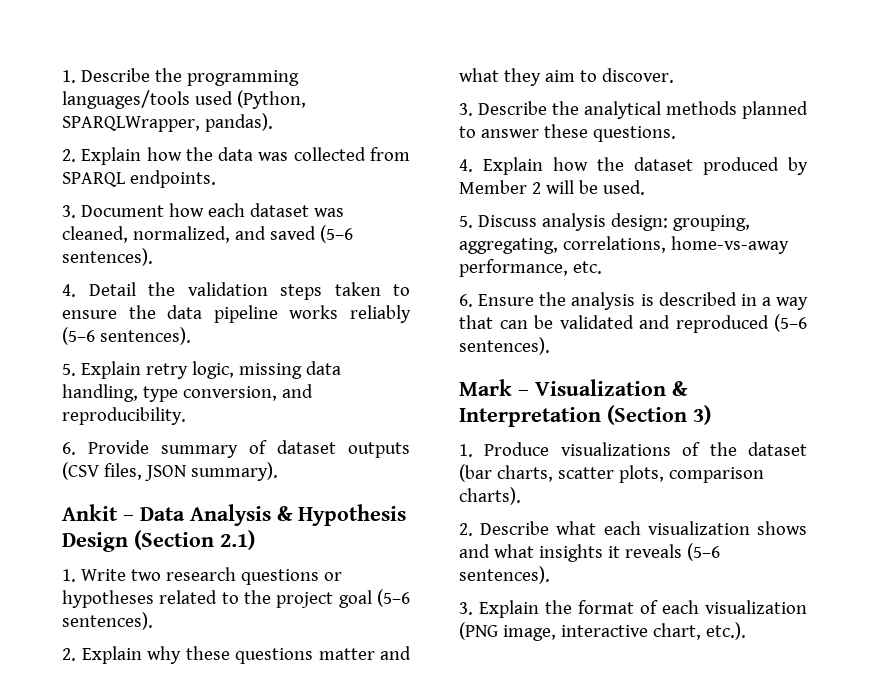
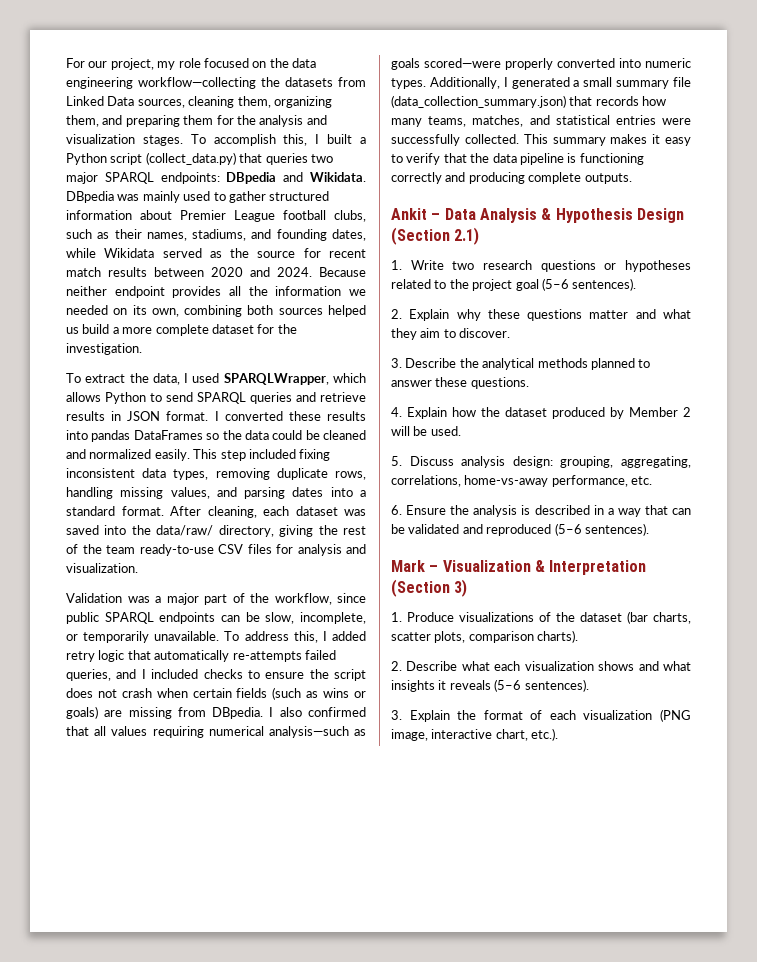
[62,68,299,86] [62,90,306,109] [62,113,273,132] [62,147,410,165] [62,170,216,188] [62,203,344,218] [62,225,353,243] [62,248,153,266] [62,282,410,300] [62,305,411,323] [62,327,191,345] [62,361,341,379] [62,384,313,402] [62,407,186,425] [62,440,410,458] [62,462,278,481] 1. Describe the programming languages/tools used (Python, SPARQLWrapper, pandas). // 2. Explain how the data was collected from SPARQL endpoints. // 3. Document how each dataset was cleaned, normalized, and saved (5–6 sentences). // 4. Detail the validation steps taken to ensure the data pipeline works reliably (5–6 sentences). // 5. Explain retry logic, missing data handling, type conversion, and reproducibility. // 6. Provide summary of dataset outputs (CSV files, JSON summary). -> [66,58,316,70] [66,77,366,89] [66,96,332,108] [66,115,327,127] [66,134,366,146] [66,152,333,165] [66,172,366,184] [66,191,330,203] [66,210,366,222] [66,229,366,241] [66,248,366,258] [66,267,366,277] [66,286,366,298] [66,305,366,317] [66,324,297,336] [66,343,142,355] [66,373,366,385] [66,392,366,404] [66,411,366,421] [66,430,366,442] [66,449,331,461] [66,468,366,480] [66,487,366,499] [66,506,366,518] [66,525,366,537] [66,544,366,556] [66,563,138,573] [66,593,366,605] [66,612,366,624] [66,631,366,643] [66,650,336,662] [66,669,366,681] [66,687,366,700] [66,706,366,719] [66,726,366,738] [391,58,691,70] [391,77,691,89] [391,95,667,108] [391,115,691,127] [391,134,691,146] [391,153,644,165] [391,172,632,184] For our project, my role focused on the data engineering workflow—collecting the datasets from Linked Data sources, cleaning them, organizing them, and preparing them for the analysis and visualization stages. To accomplish this, I built a Python script (collect_data.py) that queries two major SPARQL endpoints: DBpedia and Wikidata. DBpedia was mainly used to gather structured information about Premier League football clubs, such as their names, stadiums, and founding dates, while Wikidata served as the source for recent match results between 2020 and 2024. Because neither endpoint provides all the information we needed on its own, combining both sources helped us build a more complete dataset for the investigation. // To extract the data, I used SPARQLWrapper, which allows Python to send SPARQL queries and retrieve results in JSON format. I converted these results into pandas DataFrames so the data could be cleaned and normalized easily. This step included fixing inconsistent data types, removing duplicate rows, handling missing values, and parsing dates into a standard format. After cleaning, each dataset was saved into the data/raw/ directory, giving the rest of the team ready-to-use CSV files for analysis and visualization. // Validation was a major part of the workflow, since public SPARQL endpoints can be slow, incomplete, or temporarily unavailable. To address this, I added retry logic that automatically re-attempts failed queries, and I included checks to ensure the script does not crash when certain fields (such as wins or goals) are missing from DBpedia. I also confirmed that all values requiring numerical analysis—such as goals scored—were properly converted into numeric types. Additionally, I generated a small summary file (data_collection_summary.json) that records how many teams, matches, and statistical entries were successfully collected. This summary makes it easy to verify that the data pipeline is functioning correctly and producing complete outputs.

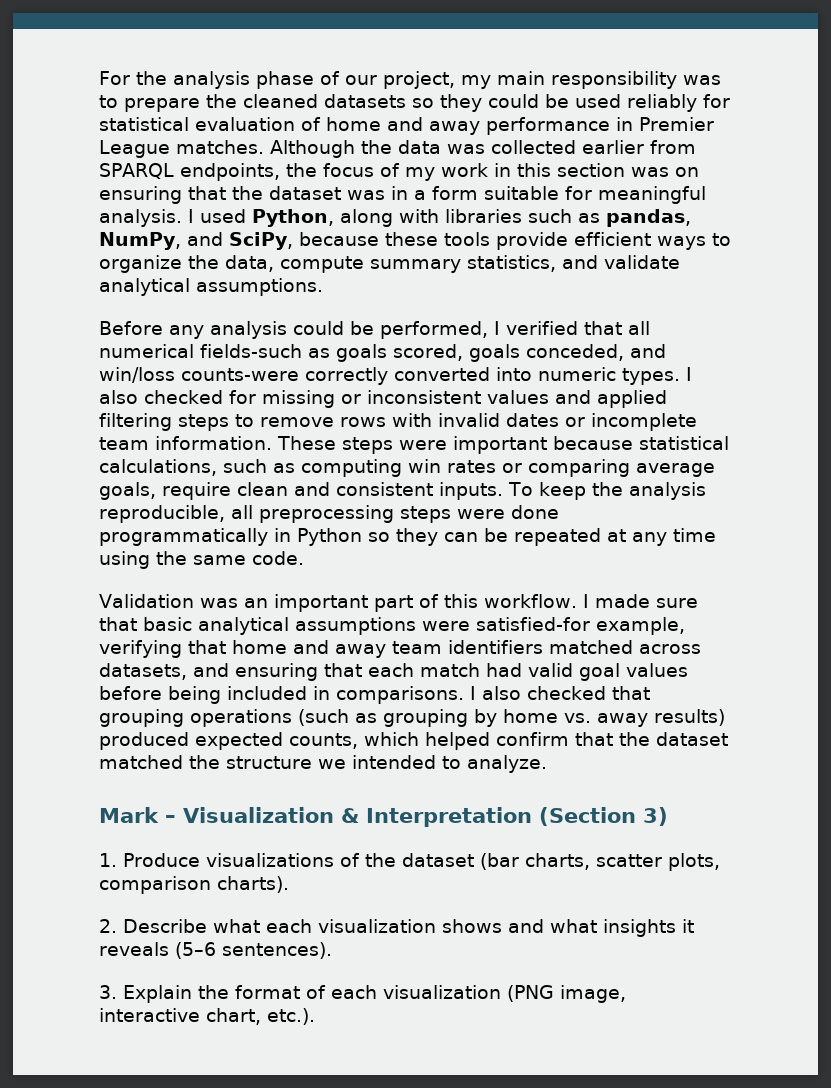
[88,58,316,70] [66,77,366,89] [66,96,332,108] [66,115,327,127] [66,134,366,146] [66,152,333,165] [66,172,366,184] [66,191,330,203] [66,210,366,222] [66,229,366,241] [66,248,366,258] [66,267,366,277] [66,286,366,298] [66,305,366,317] [66,324,297,336] [66,343,142,355] [66,373,366,385] [66,392,366,404] [66,411,366,421] [66,430,366,442] [66,449,331,461] [66,468,366,480] [66,487,366,499] [66,506,366,518] [66,525,366,537] [66,544,366,556] [66,563,138,573] [66,593,366,605] [66,612,366,624] [66,631,366,643] [66,650,336,662] [66,669,366,681] [66,687,366,700] [66,706,366,719] [66,726,366,738] [391,58,691,70] [391,77,691,89] [391,95,667,108] [391,115,691,127] [391,134,691,146] [391,153,644,165] [391,172,632,184] [391,208,684,223] [391,227,480,245] [391,260,691,272] [391,278,637,291] [391,309,691,321] [391,328,511,340] [391,358,651,370] [391,377,529,389] [391,407,691,419] [391,426,461,436] [391,456,691,468] [391,475,653,487] [391,505,691,517] [391,523,649,536] our project, my role focused on the data engineering workflow—collecting the datasets from Linked Data sources, cleaning them, organizing them, and preparing them for the analysis and visualization stages. To accomplish this, I built a Python script (collect_data.py) that queries two major SPARQL endpoints: DBpedia and Wikidata. DBpedia was mainly used to gather structured information about Premier League football clubs, such as their names, stadiums, and founding dates, while Wikidata served as the source for recent match results between 2020 and 2024. Because neither endpoint provides all the information we needed on its own, combining both sources helped us build a more complete dataset for the investigation. // To extract the data, I used SPARQLWrapper, which allows Python to send SPARQL queries and retrieve results in JSON format. I converted these results into pandas DataFrames so the data could be cleaned and normalized easily. This step included fixing inconsistent data types, removing duplicate rows, handling missing values, and parsing dates into a standard format. After cleaning, each dataset was saved into the data/raw/ directory, giving the rest of the team ready-to-use CSV files for analysis and visualization. // Validation was a major part of the workflow, since public SPARQL endpoints can be slow, incomplete, or temporarily unavailable. To address this, I added retry logic that automatically re-attempts failed queries, and I included checks to ensure the script does not crash when certain fields (such as wins or goals) are missing from DBpedia. I also confirmed that all values requiring numerical analysis—such as goals scored—were properly converted into numeric types. Additionally, I generated a small summary file (data_collection_summary.json) that records how many teams, matches, and statistical entries were successfully collected. This summary makes it easy to verify that the data pipeline is functioning correctly and producing complete outputs. // Ankit – Data Analysis & Hypothesis Design (Section 2.1) // 1. Write two research questions or hypotheses related to the project goal (5–6 sentences). // 2. Explain why these questions matter and what they aim to discover. // 3. Describe the analytical methods planned to answer these questions. // 4. Explain how the dataset produced by Member 2 will be used. // 5. Discuss analysis design: grouping, aggregating, correlations, home-vs-away performance, etc. // 6. Ensure the analysis is described in a way that can be validated and reproduced (5–6 sentences). -> [135,71,721,89] [99,94,730,112] [99,117,714,135] [99,140,696,158] [99,163,699,181] [99,186,706,204] [99,209,691,227] [99,232,731,250] [99,255,680,273] [99,278,323,296] [99,321,650,339] [99,344,666,362] [99,367,692,385] [99,390,667,408] [99,413,697,431] [99,436,729,454] [99,459,715,477] [99,482,706,500] [99,505,559,523] [99,528,716,546] [99,551,304,569] [99,594,698,612] [99,617,685,635] [99,640,701,658] [99,663,688,681] [99,686,650,704] [99,709,725,727] [99,732,728,750] [99,755,547,773] the analysis phase of our project, my main responsibility was to prepare the cleaned datasets so they could be used reliably for statistical evaluation of home and away performance in Premier League matches. Although the data was collected earlier from SPARQL endpoints, the focus of my work in this section was on ensuring that the dataset was in a form suitable for meaningful analysis. I used Python, along with libraries such as pandas, NumPy, and SciPy, because these tools provide efficient ways to organize the data, compute summary statistics, and validate analytical assumptions. // Before any analysis could be performed, I verified that all numerical fields-such as goals scored, goals conceded, and win/loss counts-were correctly converted into numeric types. I also checked for missing or inconsistent values and applied filtering steps to remove rows with invalid dates or incomplete team information. These steps were important because statistical calculations, such as computing win rates or comparing average goals, require clean and consistent inputs. To keep the analysis reproducible, all preprocessing steps were done programmatically in Python so they can be repeated at any time using the same code. // Validation was an important part of this workflow. I made sure that basic analytical assumptions were satisfied-for example, verifying that home and away team identifiers matched across datasets, and ensuring that each match had valid goal values before being included in comparisons. I also checked that grouping operations (such as grouping by home vs. away results) produced expected counts, which helped confirm that the dataset matched the structure we intended to analyze.

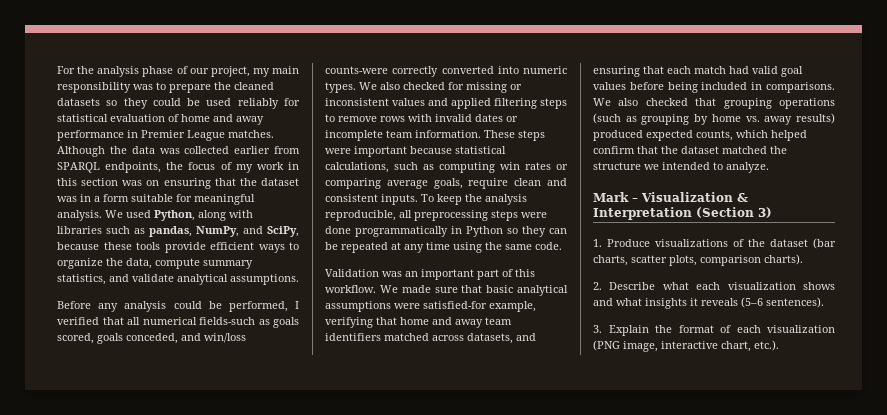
[188,209,194,223] I -> [105,210,123,218] We
[686,367,692,381] I -> [359,82,377,90] We
[582,594,589,608] I -> [379,285,398,293] We
[470,686,476,700] I -> [593,98,611,106] We

